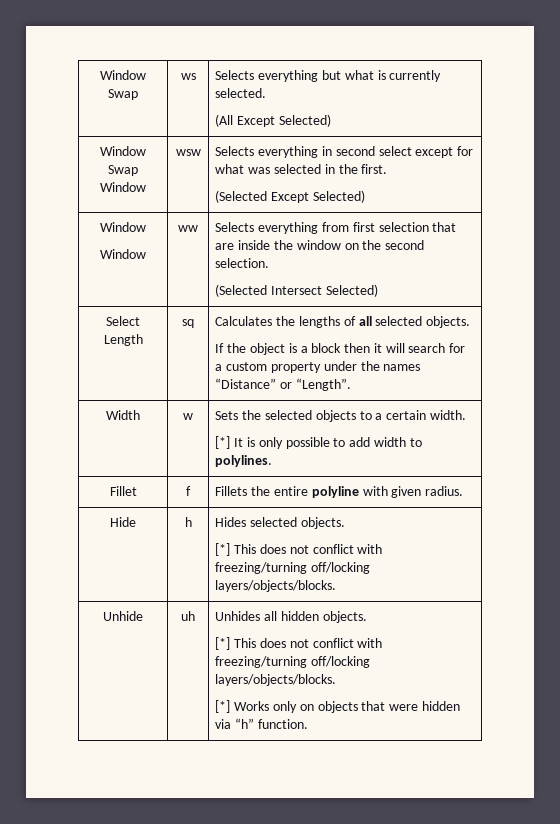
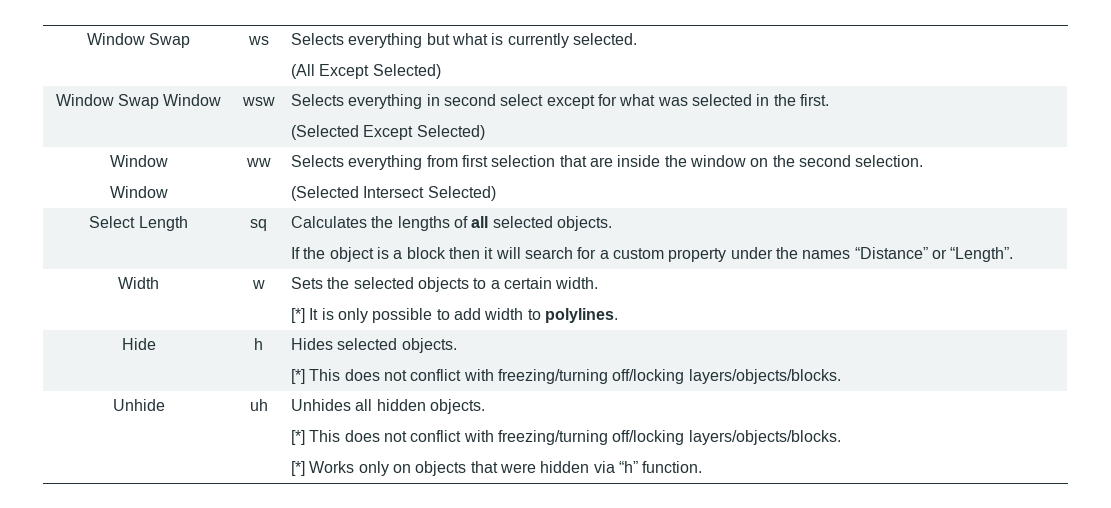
[109,486,137,496] [186,486,191,496] [215,486,464,498] // Fillet | f | Fillets the entire polyline with given radius. -> (618, 315) none

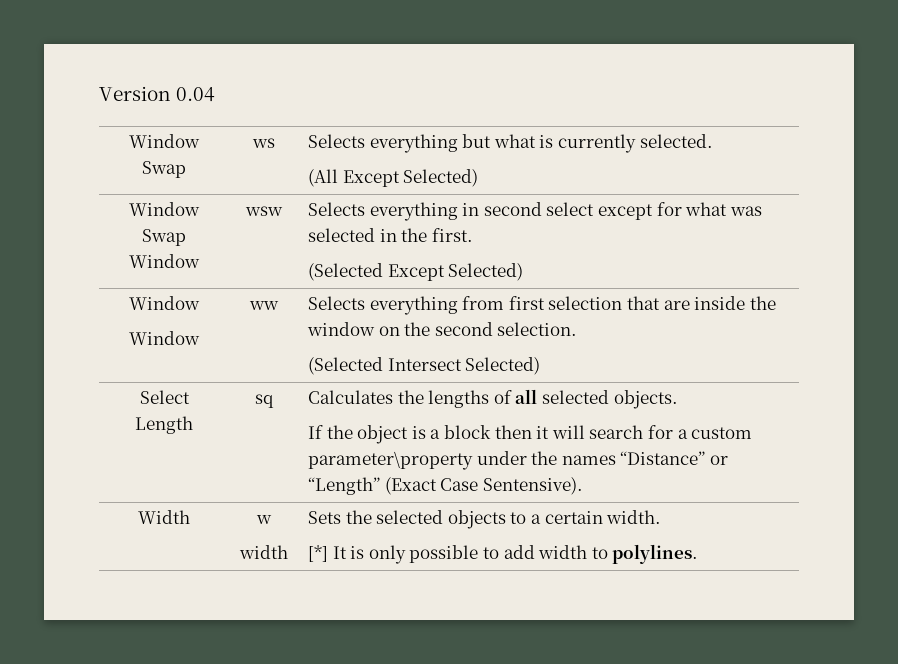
(86, 39) none -> [99,86,216,102] Version 0.04 //
[668,248,727,262] property -> [308,451,474,470] parameter\property
[950,247,1014,262] “Length”. -> [308,477,583,495] “Length” (Exact Case Sentensive).
(265, 284) none -> [238,545,288,559] // width
[121,338,156,350] [254,338,263,350] [291,338,457,353] [291,369,841,384] [112,399,165,411] [249,399,268,411] [291,399,486,414] [291,430,841,445] [291,461,703,476] // Hide | h | Hides selected objects. // [*] This does not conflict with freezing/turning off/locking layers/objects/blocks. // Unhide | uh | Unhides all hidden objects. // [*] This does not conflict with freezing/turning off/locking layers/objects/blocks. // [*] Works only on objects that were hidden via “h” function. -> (699, 554) none

